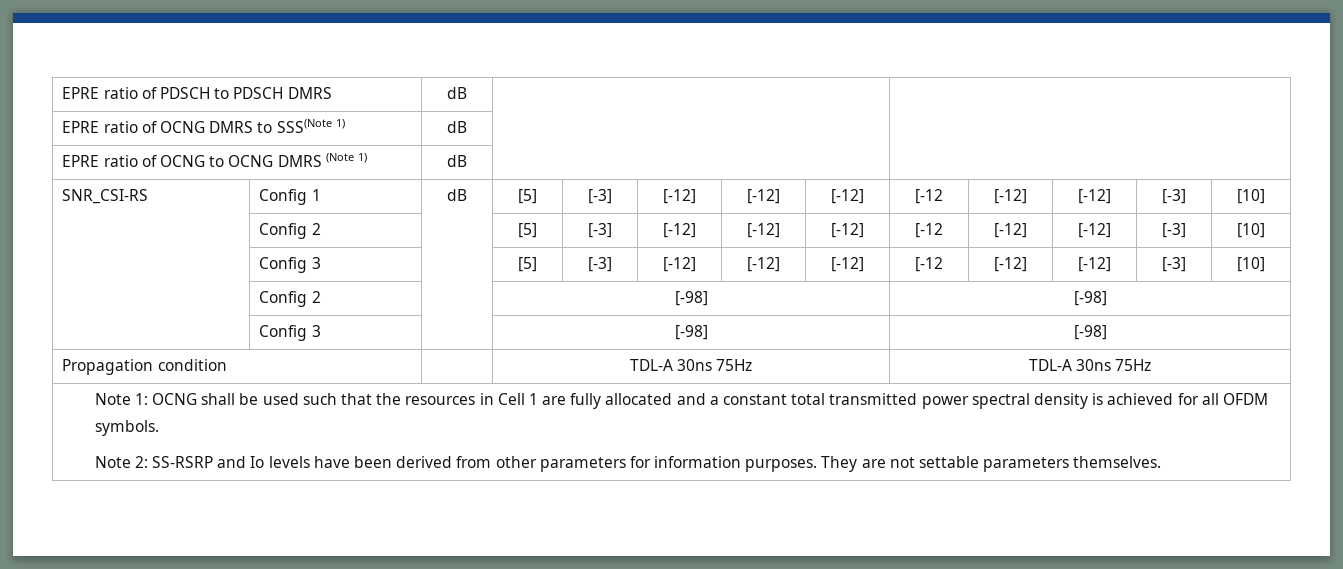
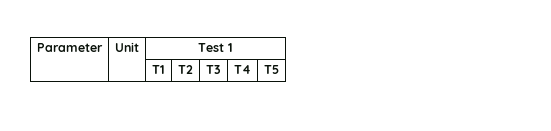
[62,87,332,99] [447,87,467,99] [62,119,345,133] [447,121,467,133] [62,153,367,167] [447,155,467,167] [62,189,149,204] [259,189,321,205] [447,189,467,201] [518,189,537,204] [588,189,612,204] [663,189,696,204] [747,189,780,204] [831,189,864,204] [915,189,943,204] [994,189,1027,204] [1078,189,1111,204] [1162,189,1186,204] [1237,189,1265,204] [259,223,321,239] [518,223,537,238] [588,223,612,238] [663,223,696,238] [747,223,780,238] [831,223,864,238] [915,223,943,238] [994,223,1027,238] [1078,223,1111,238] [1162,223,1186,238] [1237,223,1265,238] [259,257,321,273] [518,257,537,272] [588,257,612,272] [663,257,696,272] [747,257,780,272] [831,257,864,272] [915,257,943,272] [994,257,1027,272] [1078,257,1111,272] [1162,257,1186,272] [1237,257,1265,272] [259,291,321,307] [674,291,708,306] [1073,291,1107,306] [259,325,321,341] [674,325,708,340] [1073,325,1107,340] [62,359,227,375] [629,359,753,371] [1028,359,1152,371] [94,393,1268,409] [94,420,159,436] [94,456,1162,472] EPRE ratio of PDSCH to PDSCH DMRS | dB | | // EPRE ratio of OCNG DMRS to SSS(Note 1) | dB | | // EPRE ratio of OCNG to OCNG DMRS (Note 1) | dB | | // SNR_CSI-RS | Config 1 | dB | [5] | [-3] | [-12] | [-12] | [-12] | [-12 | [-12] | [-12] | [-3] | [10] // | Config 2 | | [5] | [-3] | [-12] | [-12] | [-12] | [-12 | [-12] | [-12] | [-3] | [10] // | Config 3 | | [5] | [-3] | [-12] | [-12] | [-12] | [-12 | [-12] | [-12] | [-3] | [10] // | Config 2 | | [-98] | [-98] // | Config 3 | | [-98] | [-98] // Propagation condition | | TDL-A 30ns 75Hz | TDL-A 30ns 75Hz // Note 1: OCNG shall be used such that the resources in Cell 1 are fully allocated and a constant total transmitted power spectral density is achieved for all OFDM symbols. // Note 2: SS-RSRP and Io levels have been derived from other parameters for information purposes. They are not settable parameters themselves. -> [37,43,103,52] [115,42,139,52] [198,43,233,52] [152,65,165,74] [178,65,193,74] [206,65,221,74] [234,65,251,74] [264,65,279,74] Parameter | Unit | Test 1 // | | T1 | T2 | T3 | T4 | T5

